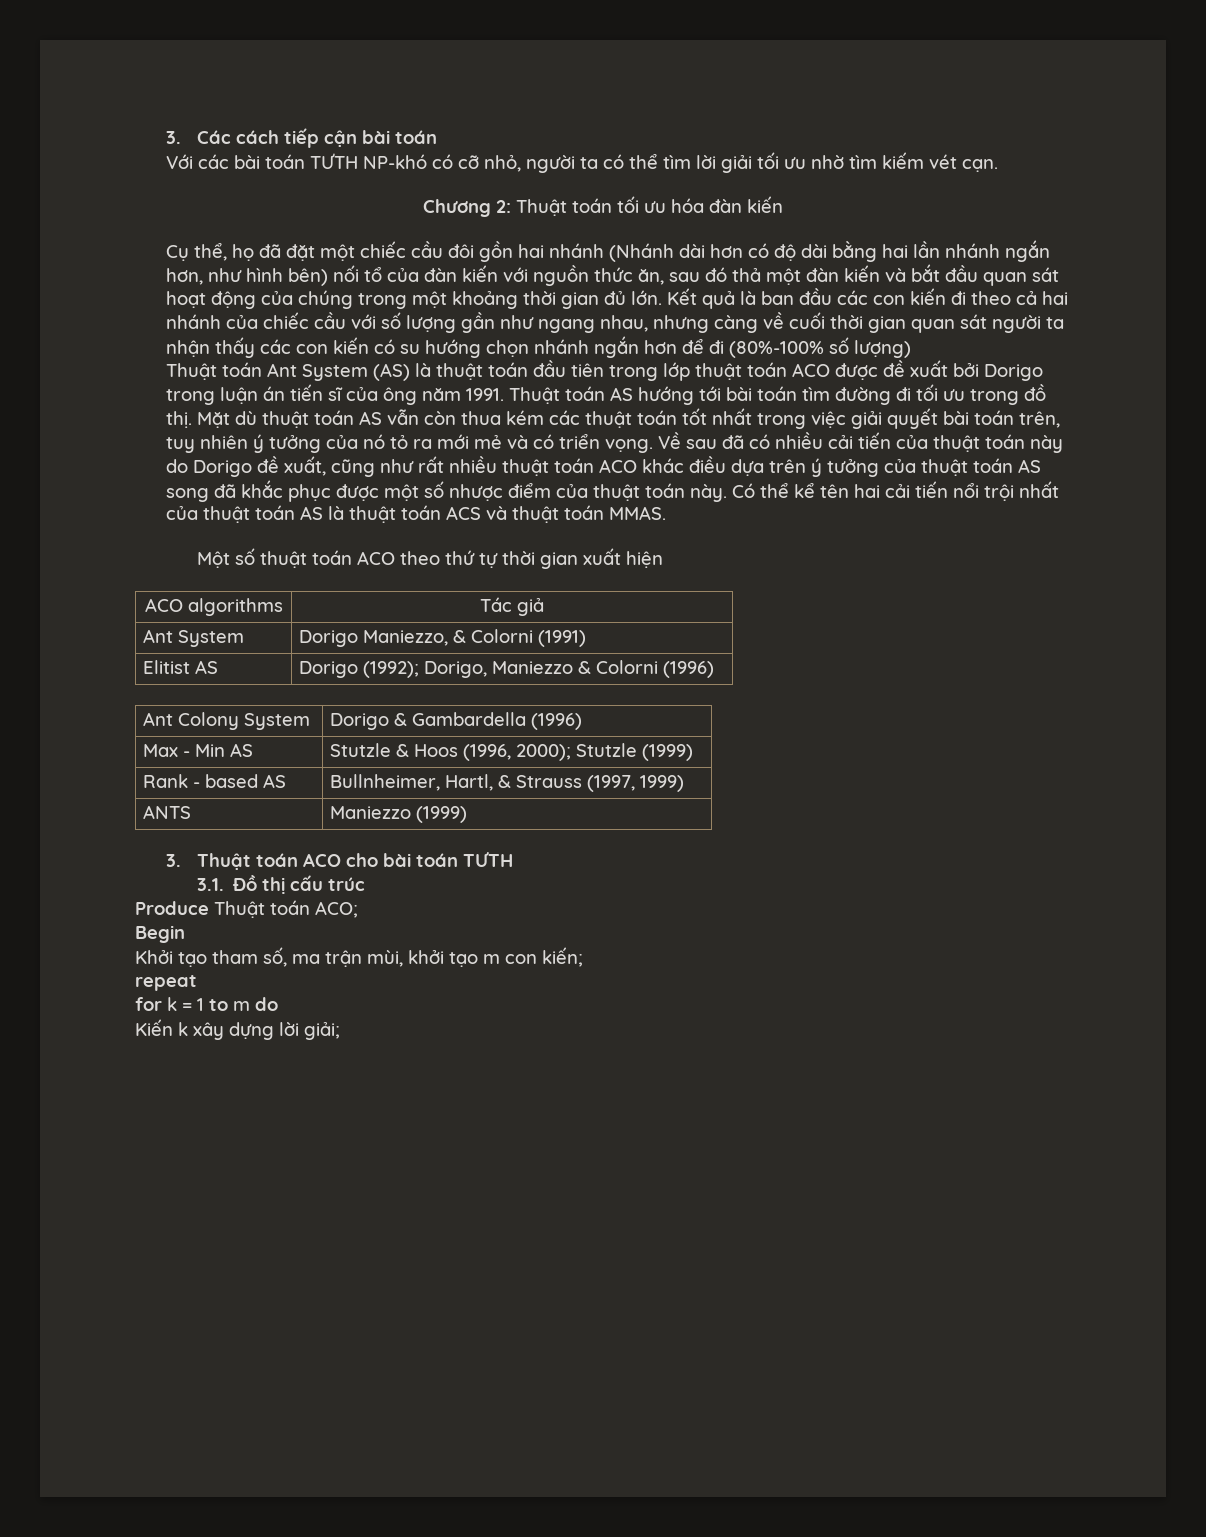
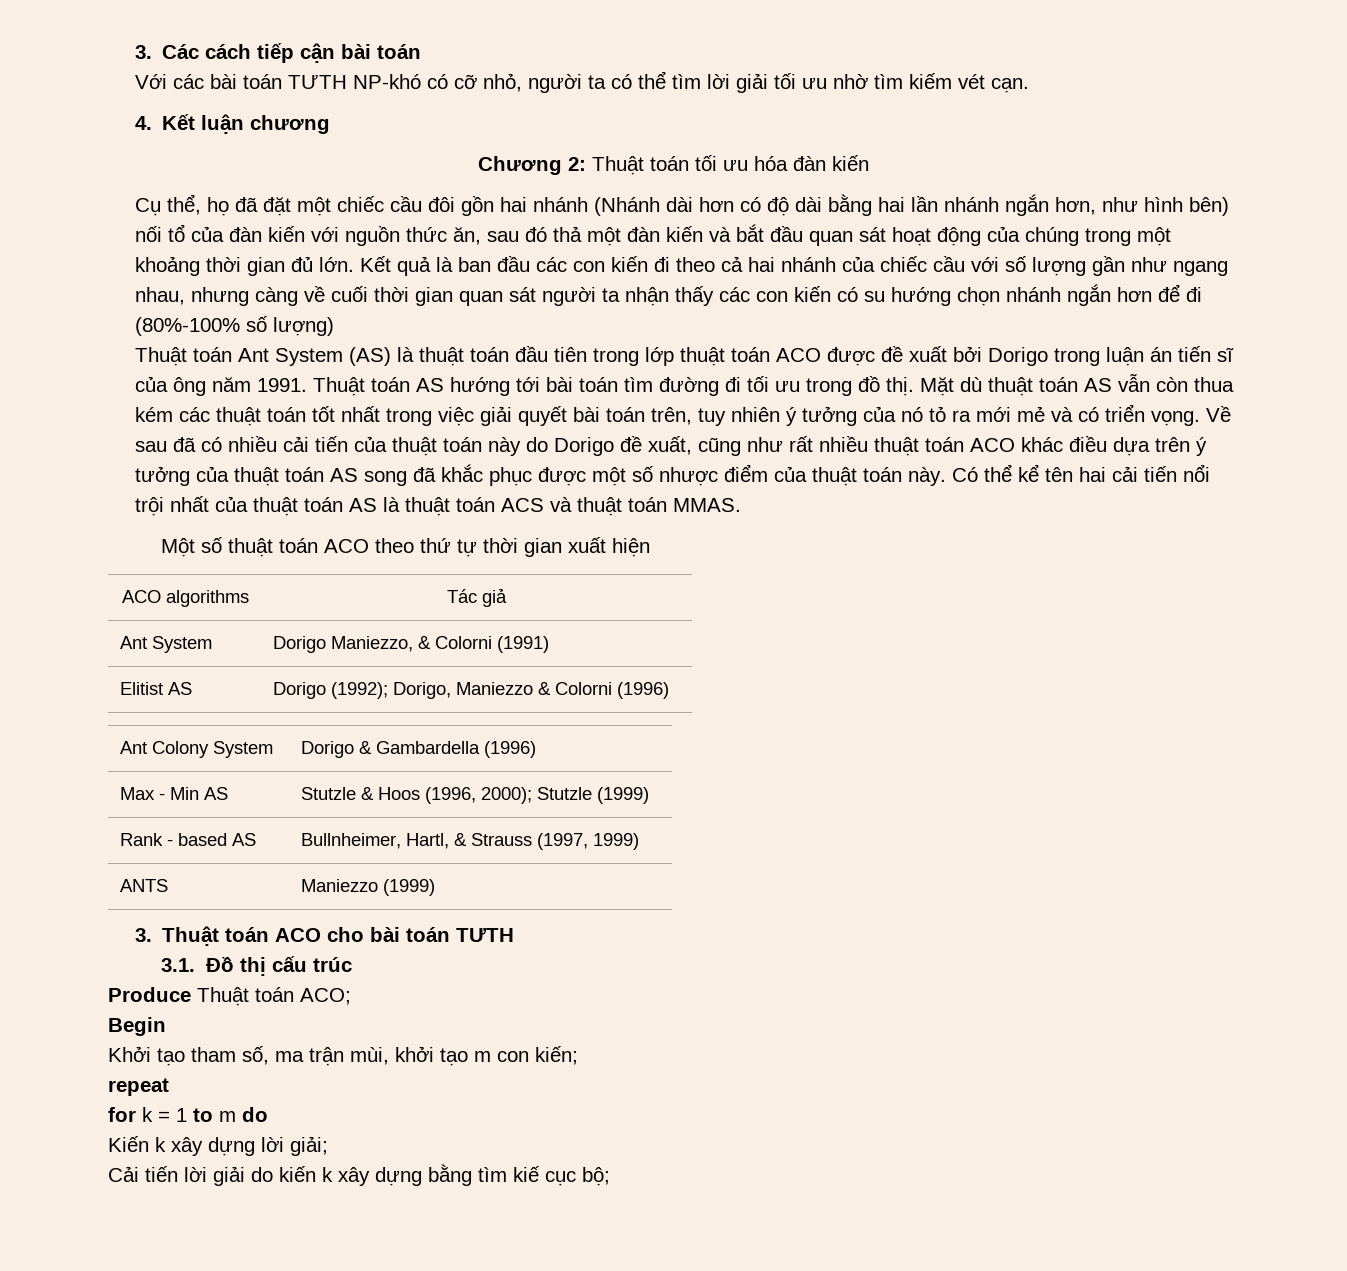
(999, 165) none -> [134,114,330,134] // 4. Kết luận chương
(340, 1031) none -> [108,1164,610,1186] // Cải tiến lời giải do kiến k xây dựng bằng tìm kiế cục bộ;

